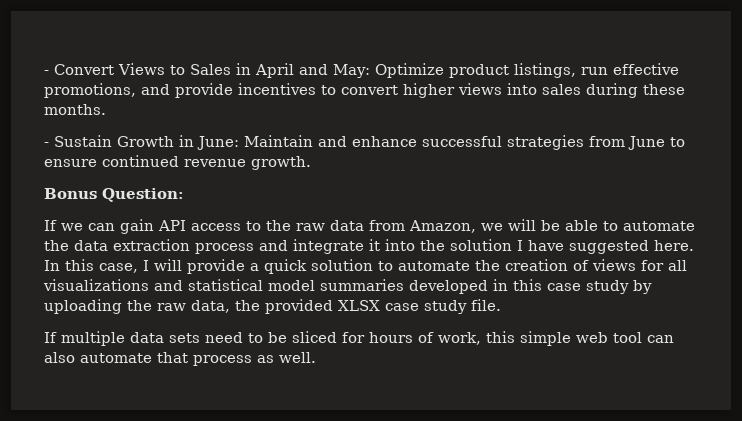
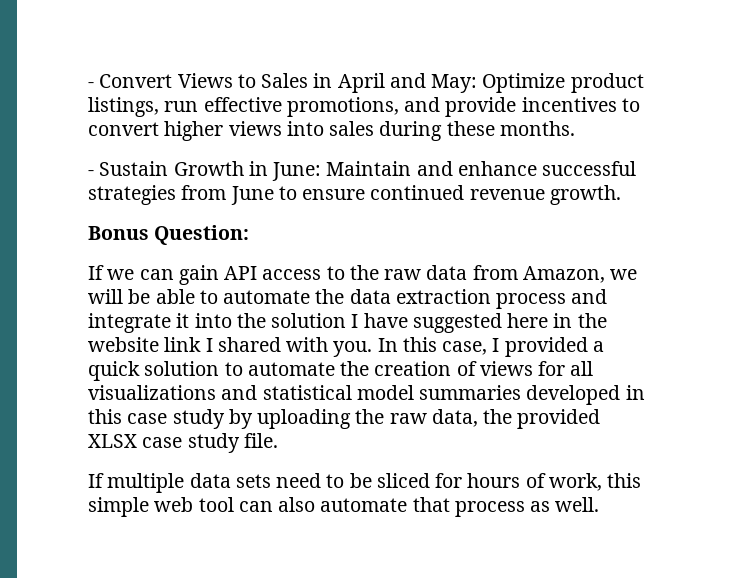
[654,240,694,251] here. -> [507,313,607,328] [88,337,373,357] here in the website link I shared with you.
[154,259,245,274] will provide -> [504,337,588,357] provided

